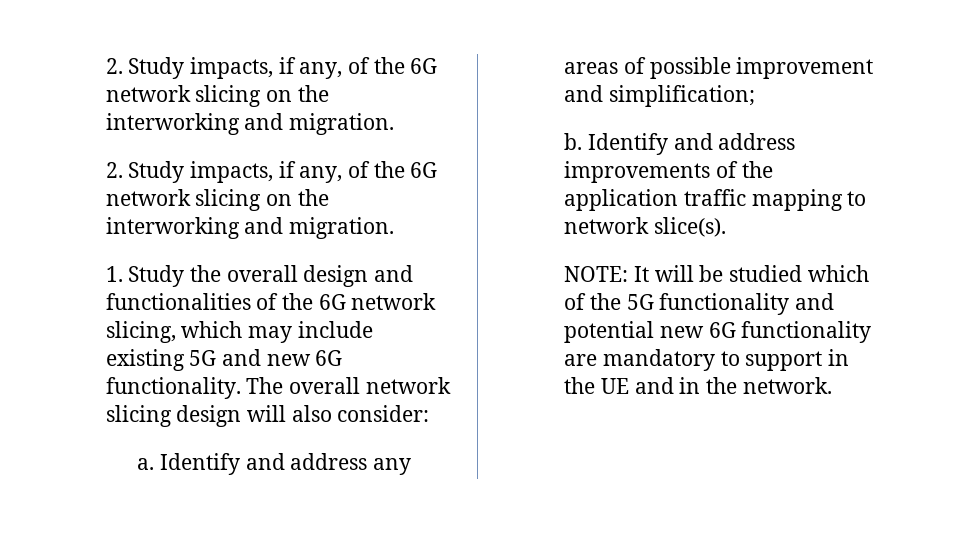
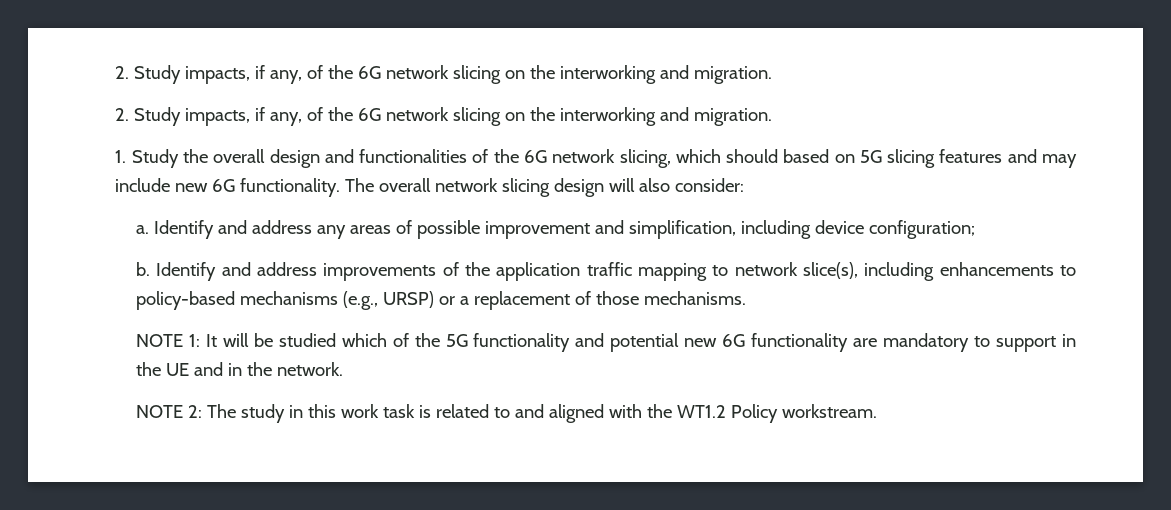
[247,321,373,343] [105,349,261,371] may include existing 5G and -> [726,149,1077,168] [115,178,171,192] should based on 5G slicing features and may include
[608,85,755,107] simplification; -> [628,220,975,239] simplification, including device configuration;
[653,217,726,237] [564,266,629,282] slice(s). // NOTE: -> [802,262,1076,281] [135,291,746,310] [135,334,200,347] slice(s), including enhancements to policy-based mechanisms (e.g., URSP) or a replacement of those mechanisms. // NOTE 1:
(832, 385) none -> [135,404,877,423] // NOTE 2: The study in this work task is related to and aligned with the WT1.2 Policy workstream.

